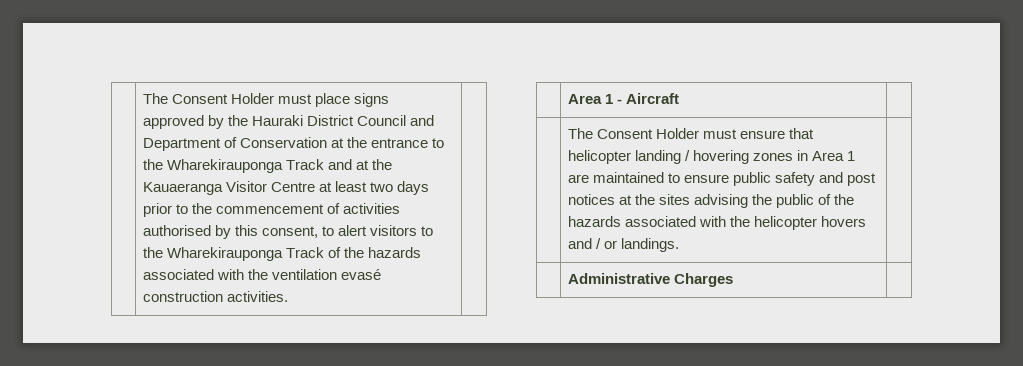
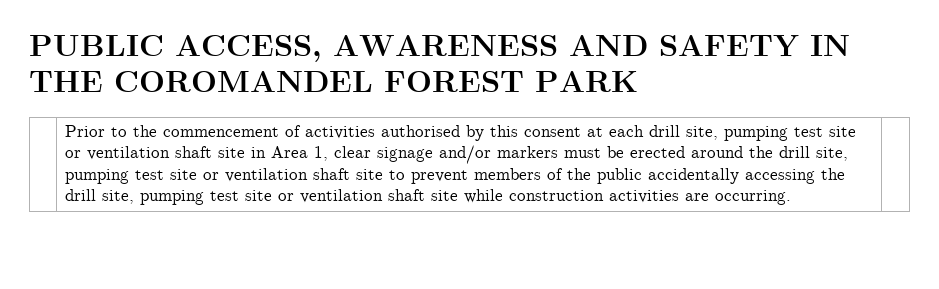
[142,93,390,107] [142,115,435,129] [142,137,445,151] [142,159,393,173] [142,181,430,195] [142,203,172,217] | The Consent Holder must place signs approved by the Hauraki District Council and Department of Conservation at the entrance to the Wharekirauponga Track and at the Kauaeranga Visitor Centre at least two days prior -> [29,35,850,62] [29,71,638,92] [64,125,105,137] PUBLIC ACCESS, AWARENESS AND SAFETY IN THE COROMANDEL FOREST PARK // | Prior
[262,225,434,238] [142,247,422,261] [142,269,382,280] [142,291,288,302] [567,93,680,104] [567,128,815,139] [567,150,856,164] [567,172,877,186] [567,194,855,208] [567,216,867,230] [567,238,680,252] [567,273,733,287] consent, to alert visitors to the Wharekirauponga Track of the hazards associated with the ventilation evasé construction activities. | // | Area 1 - Aircraft | // | The Consent Holder must ensure that helicopter landing / hovering zones in Area 1 are maintained to ensure public safety and post notices at the sites advising the public of the hazards associated with the helicopter hovers and / or landings. | // | Administrative Charges -> [523,125,856,141] [64,145,848,164] [64,168,845,184] [64,189,791,205] consent at each drill site, pumping test site or ventilation shaft site in Area 1, clear signage and/or markers must be erected around the drill site, pumping test site or ventilation shaft site to prevent members of the public accidentally accessing the drill site, pumping test site or ventilation shaft site while construction activities are occurring.

